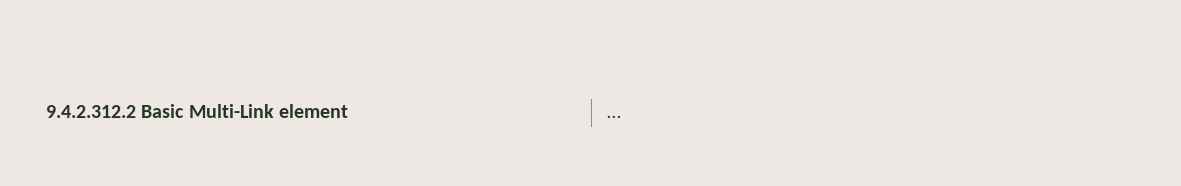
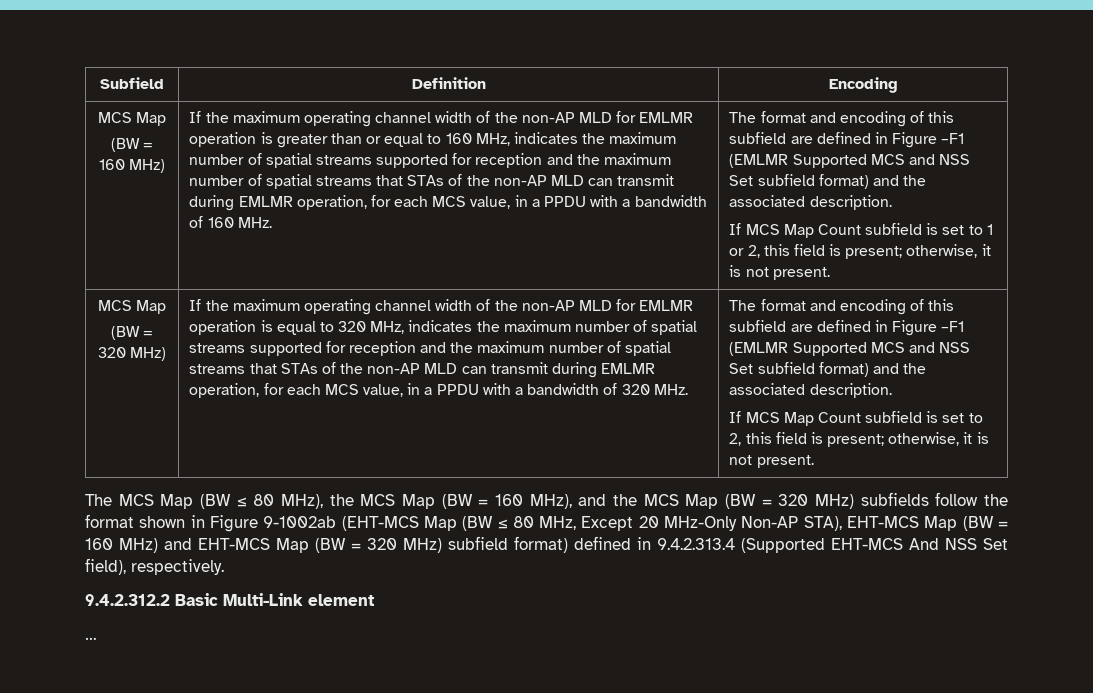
(46, 111) none -> [100,77,164,89] [411,77,486,89] [828,77,898,93] [97,112,167,126] [110,138,154,152] [98,159,166,173] [189,111,694,127] [189,132,677,148] [189,153,672,168] [189,174,675,189] [189,195,707,211] [189,216,272,228] [729,111,955,127] [729,132,965,148] [729,154,971,168] [729,174,927,189] [729,195,892,210] [729,223,993,238] [729,244,991,259] [729,265,830,280] [97,300,167,314] [110,326,154,340] [97,347,167,361] [189,299,694,315] [189,320,698,335] [189,341,672,356] [189,362,656,378] [189,383,688,398] [729,299,955,315] [729,320,965,336] [729,342,971,356] [729,362,927,377] [729,383,892,398] [729,411,983,426] [729,432,989,447] [729,455,814,468] [85,492,1008,509] [85,514,1008,532] [85,536,1008,553] [85,558,224,575] Subfield | Definition | Encoding // MCS Map // (BW = 160 MHz) | If the maximum operating channel width of the non-AP MLD for EMLMR operation is greater than or equal to 160 MHz, indicates the maximum number of spatial streams supported for reception and the maximum number of spatial streams that STAs of the non-AP MLD can transmit during EMLMR operation, for each MCS value, in a PPDU with a bandwidth of 160 MHz. | The format and encoding of this subfield are defined in Figure –F1 (EMLMR Supported MCS and NSS Set subfield format) and the associated description. // If MCS Map Count subfield is set to 1 or 2, this field is present; otherwise, it is not present. // MCS Map // (BW = 320 MHz) | If the maximum operating channel width of the non-AP MLD for EMLMR operation is equal to 320 MHz, indicates the maximum number of spatial streams supported for reception and the maximum number of spatial streams that STAs of the non-AP MLD can transmit during EMLMR operation, for each MCS value, in a PPDU with a bandwidth of 320 MHz. | The format and encoding of this subfield are defined in Figure –F1 (EMLMR Supported MCS and NSS Set subfield format) and the associated description. // If MCS Map Count subfield is set to 2, this field is present; otherwise, it is not present. // The MCS Map (BW ≤ 80 MHz), the MCS Map (BW = 160 MHz), and the MCS Map (BW = 320 MHz) subfields follow the format shown in Figure 9-1002ab (EHT-MCS Map (BW ≤ 80 MHz, Except 20 MHz-Only Non-AP STA), EHT-MCS Map (BW = 160 MHz) and EHT-MCS Map (BW = 320 MHz) subfield format) defined in 9.4.2.313.4 (Supported EHT-MCS And NSS Set field), respectively. //

